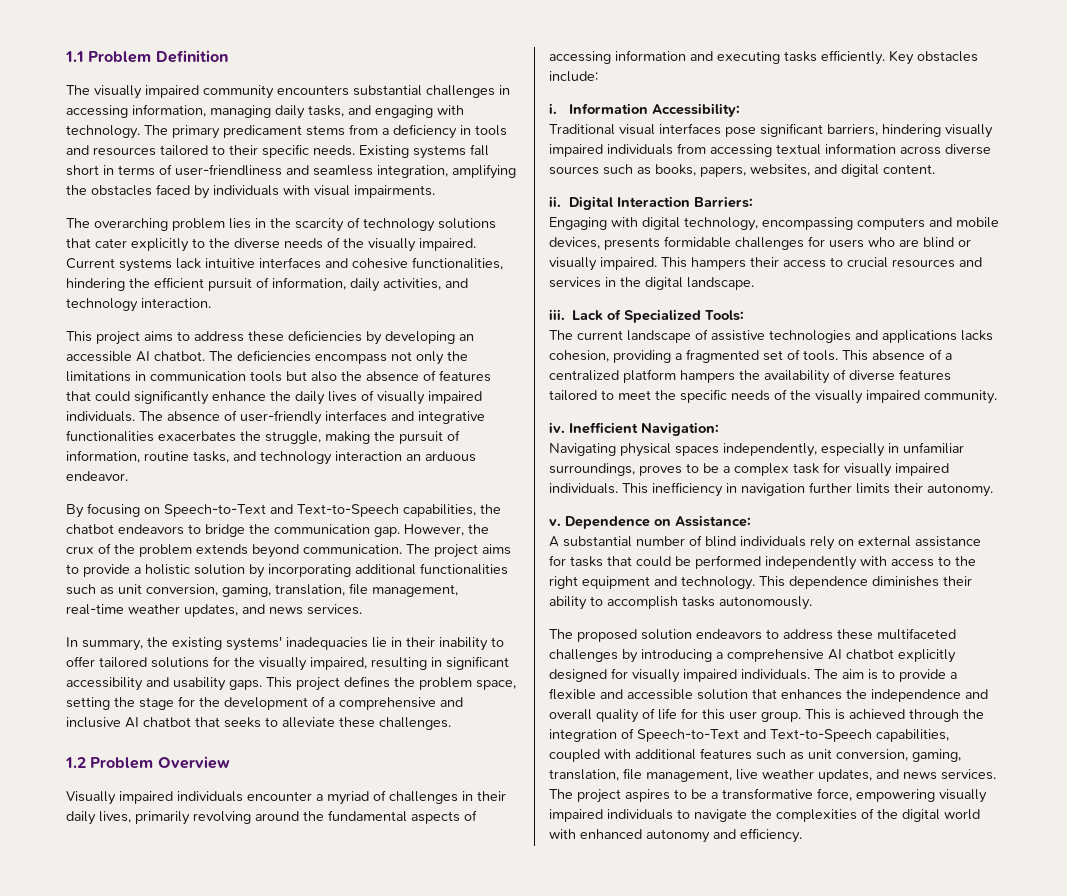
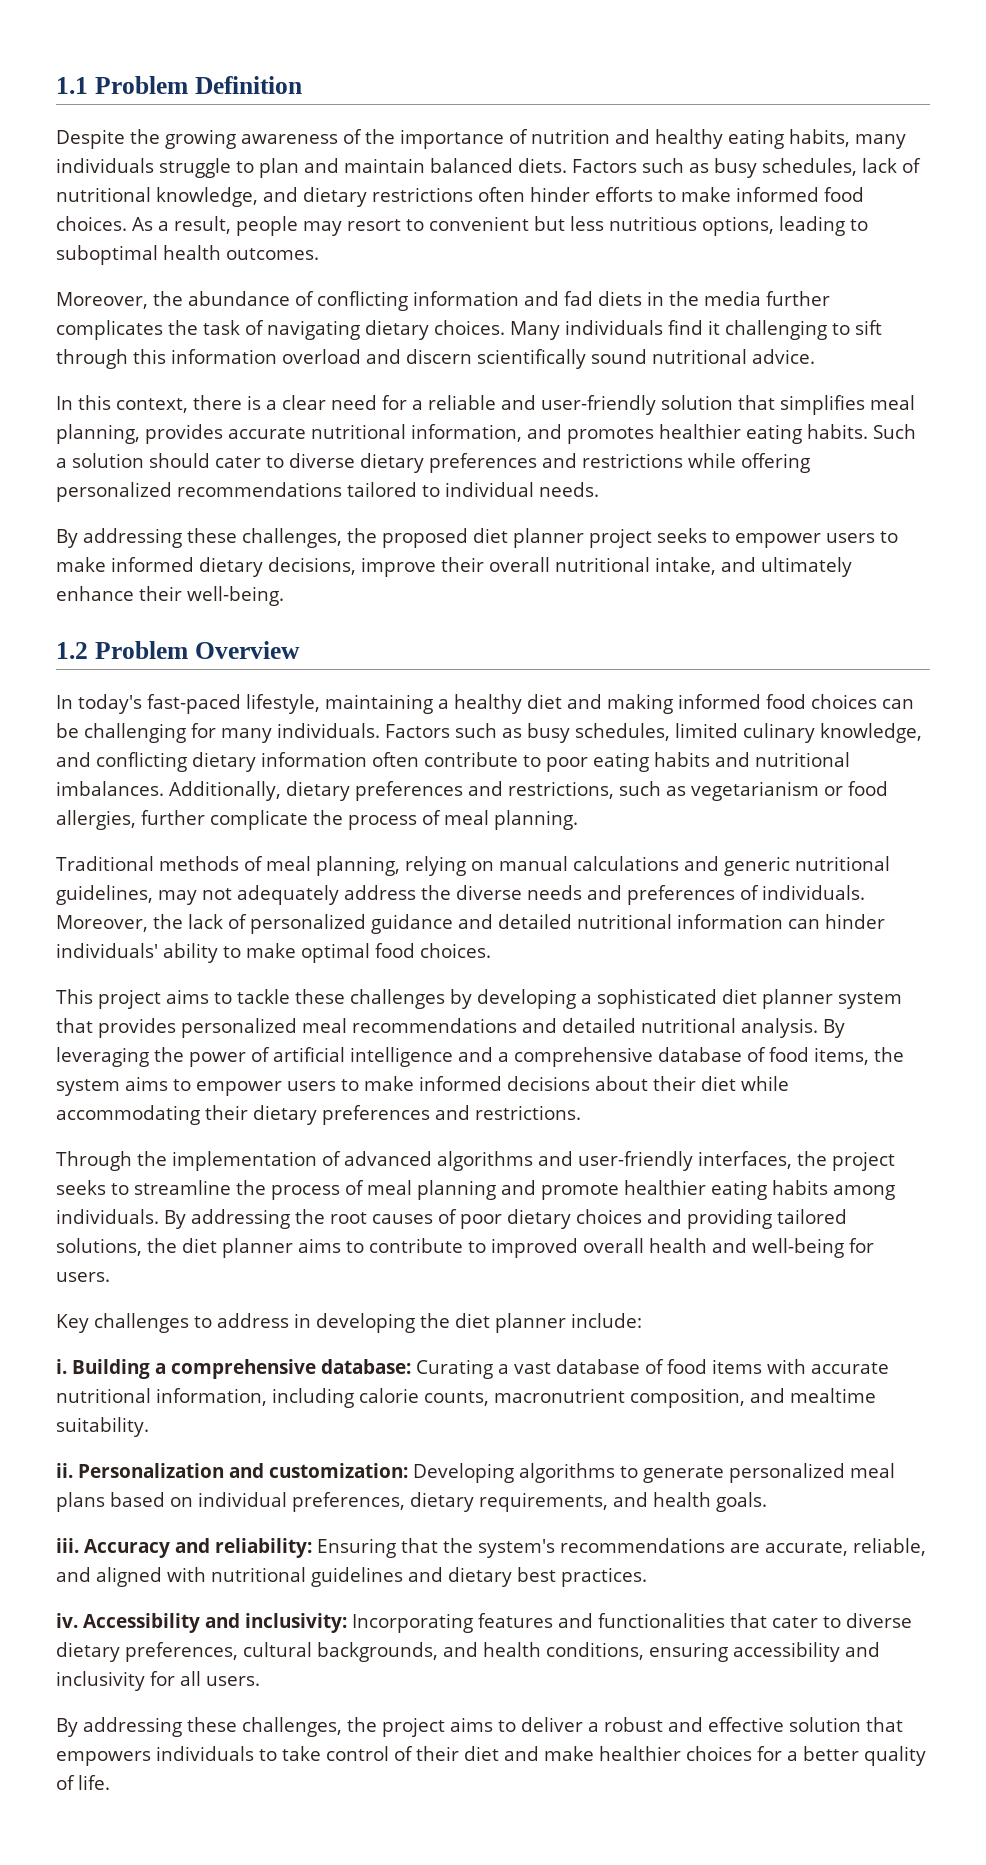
[66,85,510,99] [66,104,464,119] [66,124,507,139] [66,144,489,159] [66,164,516,179] [66,184,435,199] [66,217,496,232] [66,237,476,252] [66,257,503,272] [66,277,468,292] [66,298,211,312] [66,330,474,345] [66,350,468,365] [66,370,491,382] [66,390,482,405] [66,410,485,425] [66,430,460,444] [66,450,476,465] [66,471,128,481] [66,503,501,518] [66,524,489,537] [66,543,511,558] [66,563,508,578] [66,583,458,597] [66,604,362,617] [66,636,504,651] [66,656,509,671] [66,676,516,691] [66,696,463,710] [66,717,451,730] [65,756,230,769] [66,790,506,805] [66,810,477,825] [549,50,978,65] [549,71,598,82] [549,103,741,117] [549,123,993,138] [549,143,991,157] [549,164,935,177] [549,196,754,210] [549,217,999,231] [549,236,971,250] [549,257,982,271] [549,277,754,290] [549,309,745,323] [549,329,993,343] [549,349,952,363] [549,369,951,384] [549,389,997,404] [549,422,719,436] [549,442,964,457] [549,462,949,477] [549,482,993,497] [549,515,751,529] [549,535,981,550] [549,555,976,570] [549,576,972,590] [549,596,812,610] [549,628,956,642] [549,649,956,663] [549,668,957,683] [549,688,988,702] [549,708,984,723] [549,728,949,742] [549,748,961,762] [549,768,996,782] [549,788,987,803] [549,808,980,822] [549,828,802,843] The visually impaired community encounters substantial challenges in accessing information, managing daily tasks, and engaging with technology. The primary predicament stems from a deficiency in tools and resources tailored to their specific needs. Existing systems fall short in terms of user-friendliness and seamless integration, amplifying the obstacles faced by individuals with visual impairments. // The overarching problem lies in the scarcity of technology solutions that cater explicitly to the diverse needs of the visually impaired. Current systems lack intuitive interfaces and cohesive functionalities, hindering the efficient pursuit of information, daily activities, and technology interaction. // This project aims to address these deficiencies by developing an accessible AI chatbot. The deficiencies encompass not only the limitations in communication tools but also the absence of features that could significantly enhance the daily lives of visually impaired individuals. The absence of user-friendly interfaces and integrative functionalities exacerbates the struggle, making the pursuit of information, routine tasks, and technology interaction an arduous endeavor. // By focusing on Speech-to-Text and Text-to-Speech capabilities, the chatbot endeavors to bridge the communication gap. However, the crux of the problem extends beyond communication. The project aims to provide a holistic solution by incorporating additional functionalities such as unit conversion, gaming, translation, file management, real-time weather updates, and news services. // In summary, the existing systems' inadequacies lie in their inability to offer tailored solutions for the visually impaired, resulting in significant accessibility and usability gaps. This project defines the problem space, setting the stage for the development of a comprehensive and inclusive AI chatbot that seeks to alleviate these challenges. // 1.2 Problem Overview // Visually impaired individuals encounter a myriad of challenges in their daily lives, primarily revolving around the fundamental aspects of accessing information and executing tasks efficiently. Key obstacles include: // i. Information Accessibility: // Traditional visual interfaces pose significant barriers, hindering visually impaired individuals from accessing textual information across diverse sources such as books, papers, websites, and digital content. // ii. Digital Interaction Barriers: // Engaging with digital technology, encompassing computers and mobile devices, presents formidable challenges for users who are blind or visually impaired. This hampers their access to crucial resources and services in the digital landscape. // iii. Lack of Specialized Tools: // The current landscape of assistive technologies and applications lacks cohesion, providing a fragmented set of tools. This absence of a centralized platform hampers the availability of diverse features tailored to meet the specific needs of the visually impaired community. // iv. Inefficient Navigation: // Navigating physical spaces independently, especially in unfamiliar surroundings, proves to be a complex task for visually impaired individuals. This inefficiency in navigation further limits their autonomy. // v. Dependence on Assistance: // A substantial number of blind individuals rely on external assistance for tasks that could be performed independently with access to the right equipment and technology. This dependence diminishes their ability to accomplish tasks autonomously. // The proposed solution endeavors to address these multifaceted challenges by introducing a comprehensive AI chatbot explicitly designed for visually impaired individuals. The aim is to provide a flexible and accessible solution that enhances the independence and overall quality of life for this user group. This is achieved through the integration of Speech-to-Text and Text-to-Speech capabilities, coupled with additional features such as unit conversion, gaming, translation, file management, live weather updates, and news services. The project aspires to be a transformative force, empowering visually impaired individuals to navigate the complexities of the digital world with enhanced autonomy and efficiency. -> [56,129,906,149] [56,158,921,178] [56,187,864,207] [56,216,868,236] [56,245,319,265] [56,291,830,311] [56,320,882,340] [56,349,815,369] [56,395,915,415] [56,424,916,444] [56,453,810,473] [56,482,599,502] [56,528,898,548] [56,557,852,577] [56,586,284,606] [56,641,300,659] [56,694,915,714] [56,723,922,743] [56,752,850,772] [56,781,888,801] [56,810,578,830] [56,856,890,876] [56,885,865,905] [56,914,885,934] [56,943,491,963] [56,989,902,1009] [56,1018,845,1038] [56,1047,904,1067] [56,1076,789,1096] [56,1105,581,1125] [56,1151,895,1171] [56,1180,895,1200] [56,1209,847,1229] [56,1238,874,1258] [56,1272,110,1282] [56,1313,642,1333] [56,1359,889,1379] [56,1388,876,1408] [56,1417,149,1437] [56,1463,895,1483] [56,1492,767,1512] [56,1538,926,1558] [56,1567,647,1587] [56,1613,912,1633] [56,1642,880,1662] [56,1671,260,1691] [56,1717,903,1737] [56,1746,926,1766] [56,1775,110,1790] Despite the growing awareness of the importance of nutrition and healthy eating habits, many individuals struggle to plan and maintain balanced diets. Factors such as busy schedules, lack of nutritional knowledge, and dietary restrictions often hinder efforts to make informed food choices. As a result, people may resort to convenient but less nutritious options, leading to suboptimal health outcomes. // Moreover, the abundance of conflicting information and fad diets in the media further complicates the task of navigating dietary choices. Many individuals find it challenging to sift through this information overload and discern scientifically sound nutritional advice. // In this context, there is a clear need for a reliable and user-friendly solution that simplifies meal planning, provides accurate nutritional information, and promotes healthier eating habits. Such a solution should cater to diverse dietary preferences and restrictions while offering personalized recommendations tailored to individual needs. // By addressing these challenges, the proposed diet planner project seeks to empower users to make informed dietary decisions, improve their overall nutritional intake, and ultimately enhance their well-being. // 1.2 Problem Overview // In today's fast-paced lifestyle, maintaining a healthy diet and making informed food choices can be challenging for many individuals. Factors such as busy schedules, limited culinary knowledge, and conflicting dietary information often contribute to poor eating habits and nutritional imbalances. Additionally, dietary preferences and restrictions, such as vegetarianism or food allergies, further complicate the process of meal planning. // Traditional methods of meal planning, relying on manual calculations and generic nutritional guidelines, may not adequately address the diverse needs and preferences of individuals. Moreover, the lack of personalized guidance and detailed nutritional information can hinder individuals' ability to make optimal food choices. // This project aims to tackle these challenges by developing a sophisticated diet planner system that provides personalized meal recommendations and detailed nutritional analysis. By leveraging the power of artificial intelligence and a comprehensive database of food items, the system aims to empower users to make informed decisions about their diet while accommodating their dietary preferences and restrictions. // Through the implementation of advanced algorithms and user-friendly interfaces, the project seeks to streamline the process of meal planning and promote healthier eating habits among individuals. By addressing the root causes of poor dietary choices and providing tailored solutions, the diet planner aims to contribute to improved overall health and well-being for users. // Key challenges to address in developing the diet planner include: // i. Building a comprehensive database: Curating a vast database of food items with accurate nutritional information, including calorie counts, macronutrient composition, and mealtime suitability. // ii. Personalization and customization: Developing algorithms to generate personalized meal plans based on individual preferences, dietary requirements, and health goals. // iii. Accuracy and reliability: Ensuring that the system's recommendations are accurate, reliable, and aligned with nutritional guidelines and dietary best practices. // iv. Accessibility and inclusivity: Incorporating features and functionalities that cater to diverse dietary preferences, cultural backgrounds, and health conditions, ensuring accessibility and inclusivity for all users. // By addressing these challenges, the project aims to deliver a robust and effective solution that empowers individuals to take control of their diet and make healthier choices for a better quality of life.

